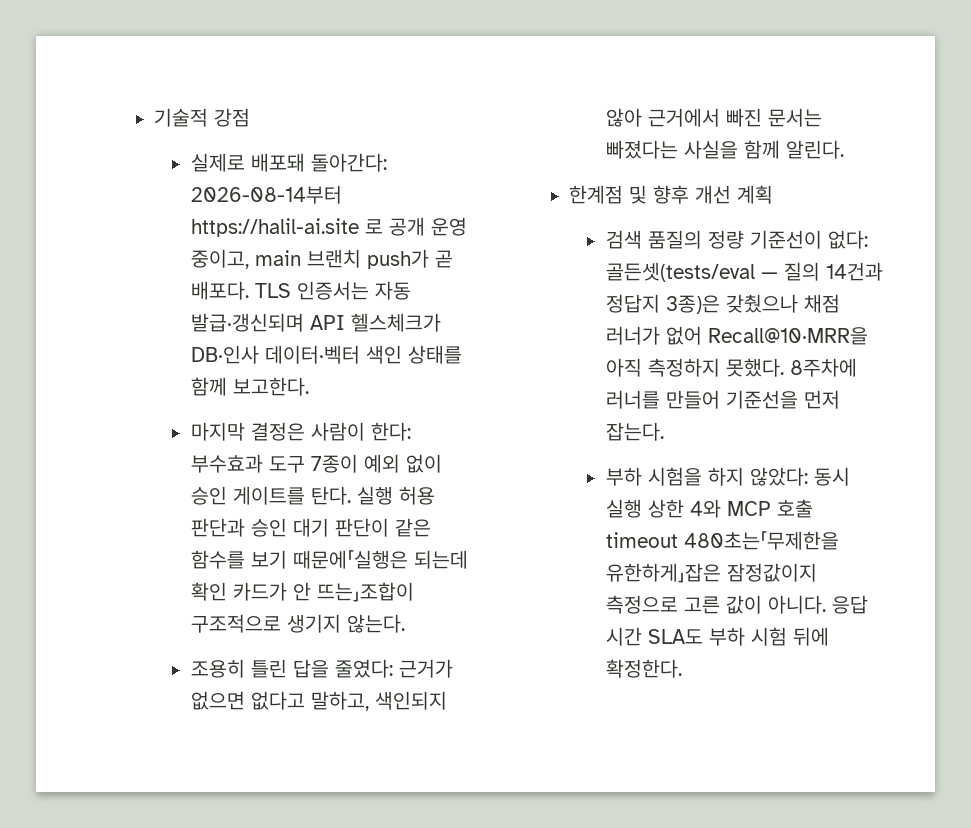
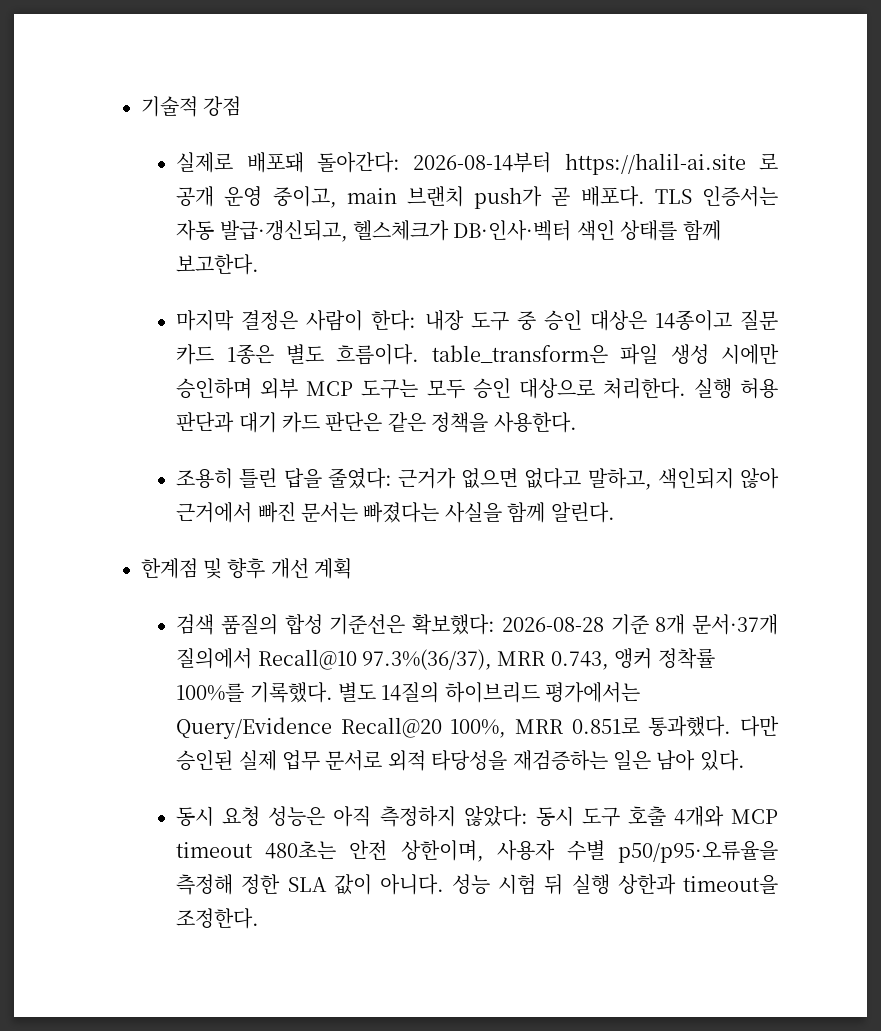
[190,313,441,332] [190,345,360,364] 발급·갱신되며 API 헬스체크가 DB·인사 데이터·벡터 -> [219,220,572,242] 발급·갱신되고, 헬스체크가 DB·인사·벡터
[190,454,442,473] [190,486,435,505] [190,518,431,537] [190,550,468,569] [190,582,414,602] [190,614,405,633] 부수효과 도구 7종이 예외 없이 승인 게이트를 탄다. 실행 허용 판단과 승인 대기 판단이 같은 함수를 보기 때문에「실행은 되는데 확인 카드가 안 뜨는」조합이 구조적으로 생기지 않는다. -> [424,310,778,331] [176,344,780,365] [176,378,778,399] [176,412,577,433] 내장 도구 중 승인 대상은 14종이고 질문 카드 1종은 별도 흐름이다. table_transform은 파일 생성 시에만 승인하며 외부 MCP 도구는 모두 승인 대상으로 처리한다. 실행 허용 판단과 대기 카드 판단은 같은 정책을 사용한다.
[707,230,868,249] [605,262,883,282] [605,294,840,314] [605,326,868,345] [605,358,857,377] [605,390,840,409] [605,422,664,441] [605,467,850,486] [605,499,813,518] [605,531,839,550] [605,563,817,583] [605,595,868,614] [605,627,829,646] [605,659,682,678] 정량 기준선이 없다: 골든셋(tests/eval — 질의 14건과 정답지 3종)은 갖췄으나 채점 러너가 없어 Recall@10·MRR을 아직 측정하지 못했다. 8주차에 러너를 만들어 기준선을 먼저 잡는다. // 부하 시험을 하지 않았다: 동시 실행 상한 4와 MCP 호출 timeout 480초는「무제한을 유한하게」잡은 잠정값이지 측정으로 고른 값이 아니다. 응답 시간 SLA도 부하 시험 뒤에 확정한다. -> [284,614,778,635] [176,648,715,670] [176,682,641,703] [176,716,779,739] [176,750,745,771] [176,806,778,827] [176,840,778,863] [176,874,778,895] [176,908,260,929] 합성 기준선은 확보했다: 2026-08-28 기준 8개 문서·37개 질의에서 Recall@10 97.3%(36/37), MRR 0.743, 앵커 정착률 100%를 기록했다. 별도 14질의 하이브리드 평가에서는 Query/Evidence Recall@20 100%, MRR 0.851로 통과했다. 다만 승인된 실제 업무 문서로 외적 타당성을 재검증하는 일은 남아 있다. // 동시 요청 성능은 아직 측정하지 않았다: 동시 도구 호출 4개와 MCP timeout 480초는 안전 상한이며, 사용자 수별 p50/p95·오류율을 측정해 정한 SLA 값이 아니다. 성능 시험 뒤 실행 상한과 timeout을 조정한다.

